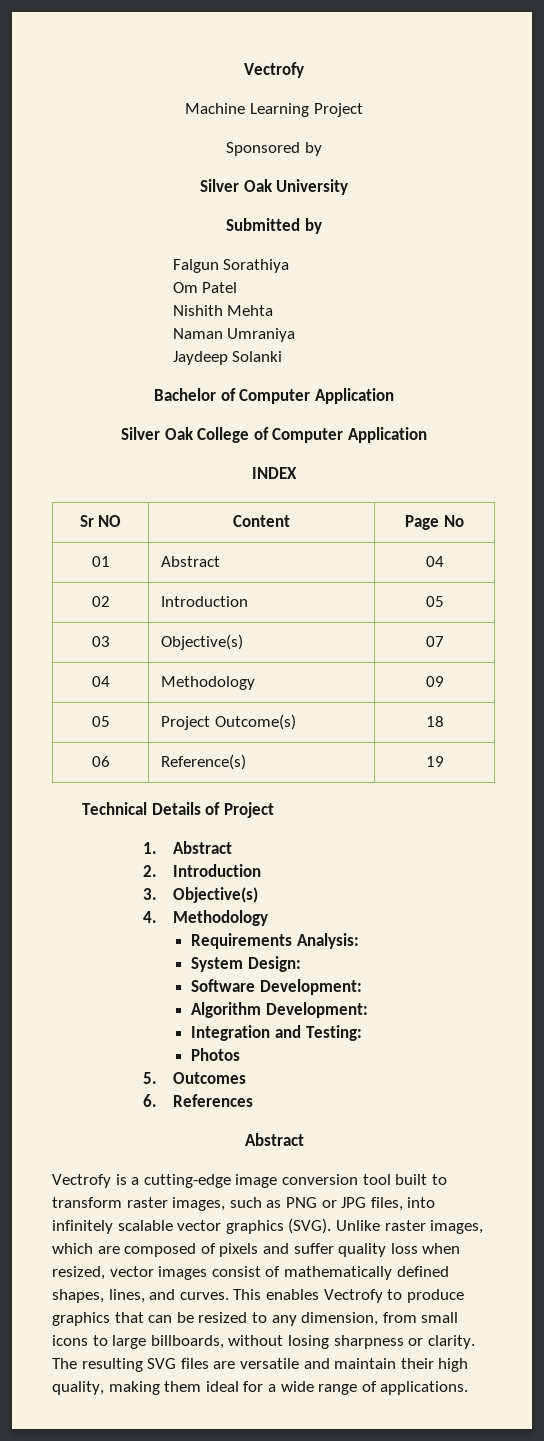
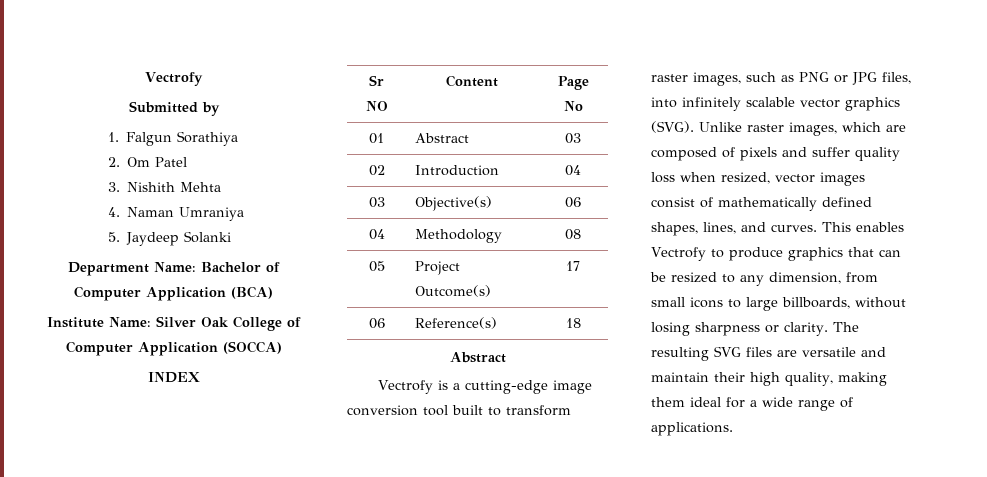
[244,62,304,78] [185,103,363,117] [226,142,322,156] [199,179,349,195] Vectrofy // Machine Learning Project // Sponsored by // Silver Oak University -> [145,72,204,86] Vectrofy
(322, 226) none -> [107,132,119,142] 1.
(290, 266) none -> [107,157,120,167] 2.
(238, 287) none -> [107,182,120,192] 3.
(274, 310) none -> [107,207,120,217] 4.
(296, 335) none -> [107,232,120,242] 5.
(283, 356) none -> [68,262,196,276] Department Name:
(394, 396) // -> [231,286,273,299] [47,317,151,328] (BCA) // Institute Name:
(427, 435) none -> [222,341,282,354] (SOCCA)
[425,556,444,567] 04 -> [565,133,581,144] 03
[425,596,444,607] 05 -> [565,165,581,176] 04
[425,636,444,647] 07 -> [565,197,581,208] 06
[425,676,444,687] 09 -> [565,229,581,240] 08
[425,716,444,727] 18 -> [566,261,580,271] 17
[425,756,444,767] [82,802,274,818] [142,841,232,854] [142,864,261,877] [142,887,258,903] [142,910,268,926] [191,933,360,949] [191,956,302,972] [191,979,363,995] [191,1002,369,1018] [191,1025,362,1041] [191,1048,241,1061] [142,1072,246,1084] [142,1094,253,1107] 19 // Technical Details of Project // 1. Abstract // 2. Introduction // 3. Objective(s) // 4. Methodology // Requirements Analysis: // System Design: // Software Development: // Algorithm Development: // Integration and Testing: // Photos // 5. Outcomes // 6. References -> [565,318,581,328] 18

